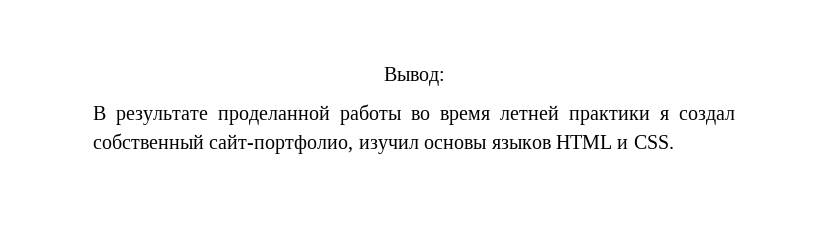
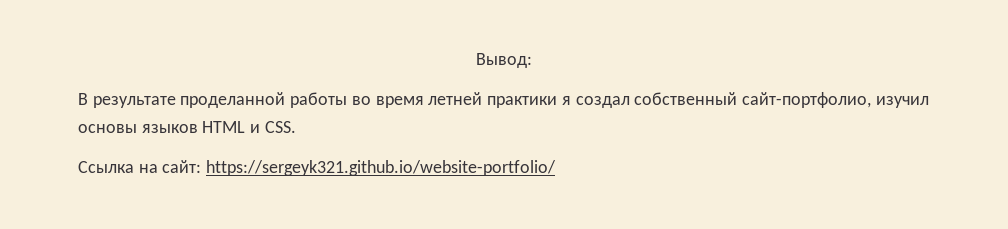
(674, 142) none -> [78,160,557,176] // Ссылка на сайт: https://sergeyk321.github.io/website-portfolio/

